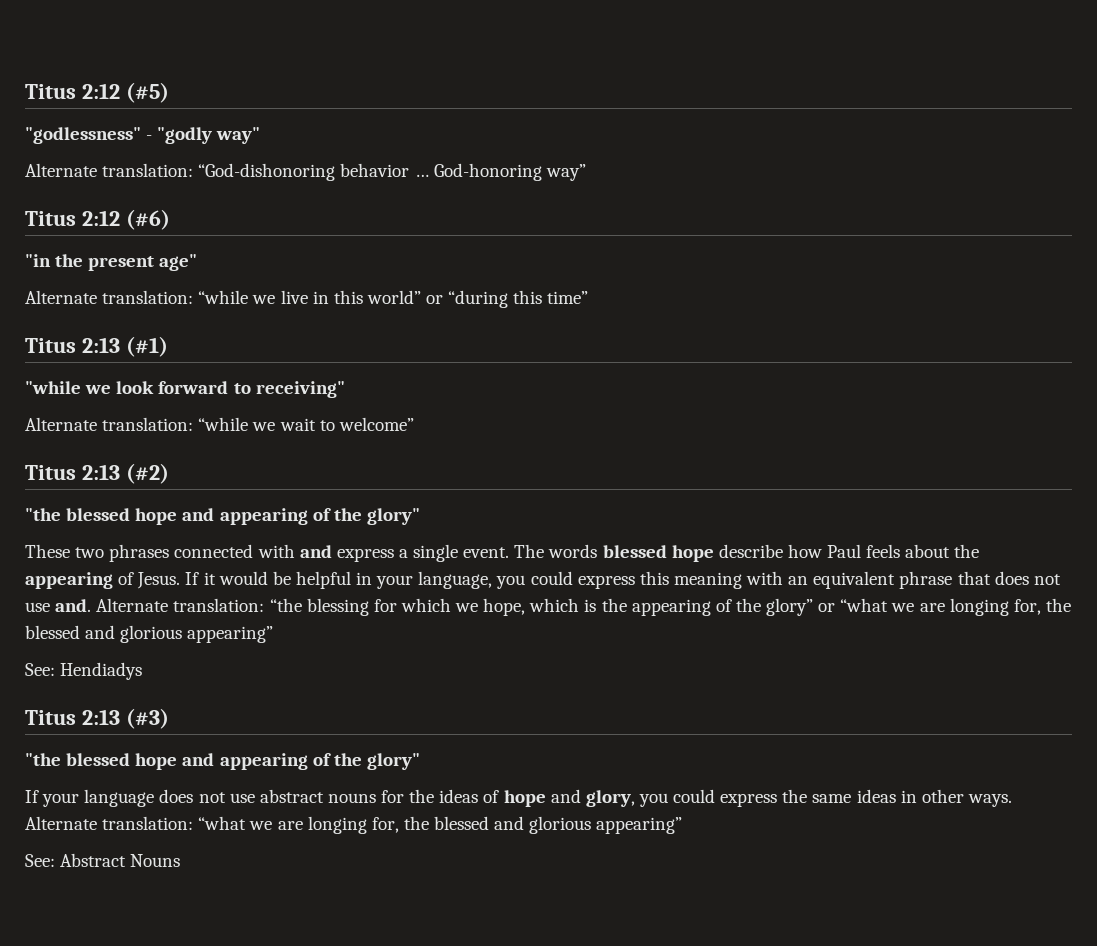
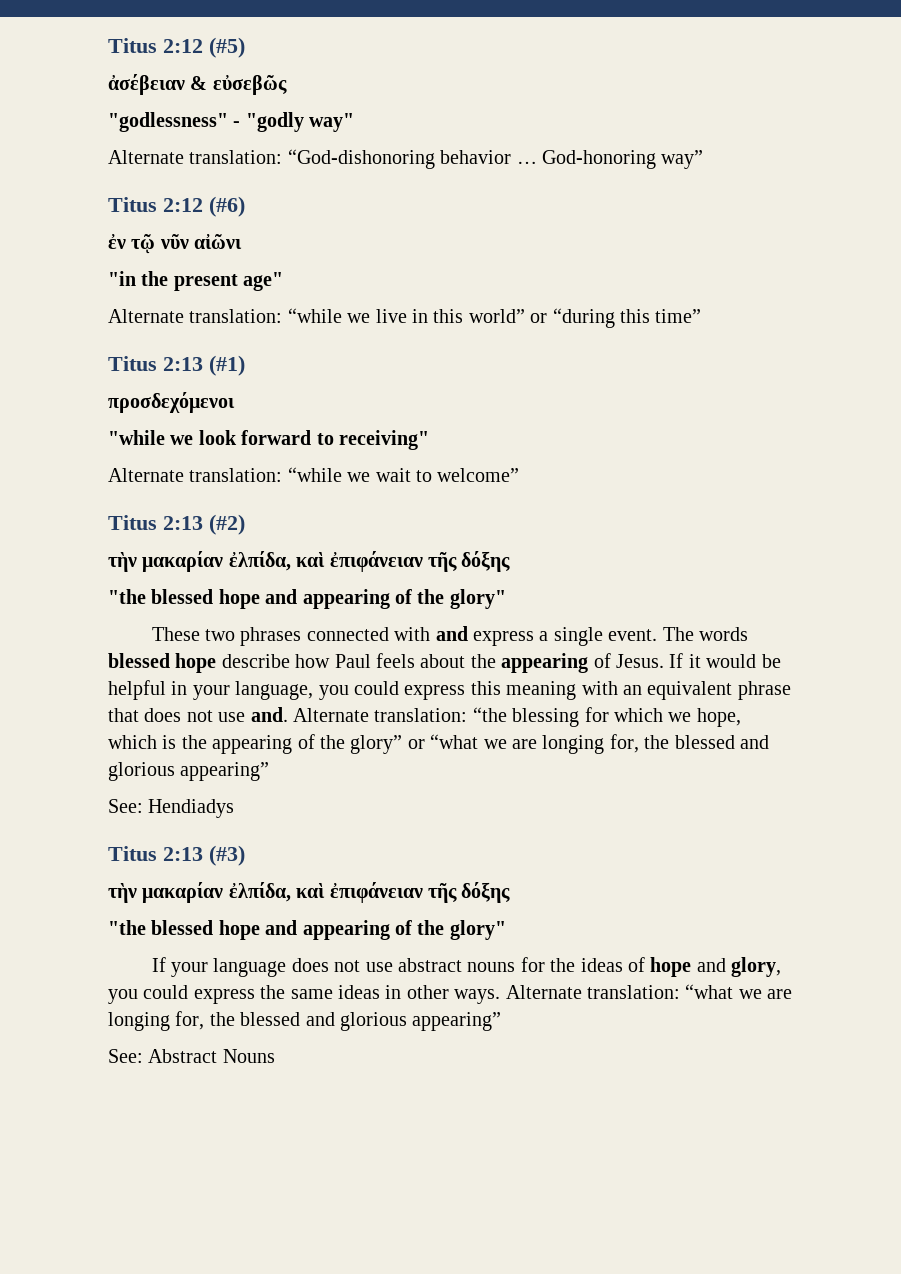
(169, 92) none -> [108,74,287,95] // ἀσέβειαν & εὐσεβῶς
(170, 219) none -> [108,234,243,254] // ἐν τῷ νῦν αἰῶνι
(168, 346) none -> [108,392,235,413] // προσδεχόμενοι
(169, 473) none -> [108,551,511,572] // τὴν μακαρίαν ἐλπίδα, καὶ ἐπιφάνειαν τῆς δόξης
(169, 718) none -> [108,882,511,903] // τὴν μακαρίαν ἐλπίδα, καὶ ἐπιφάνειαν τῆς δόξης

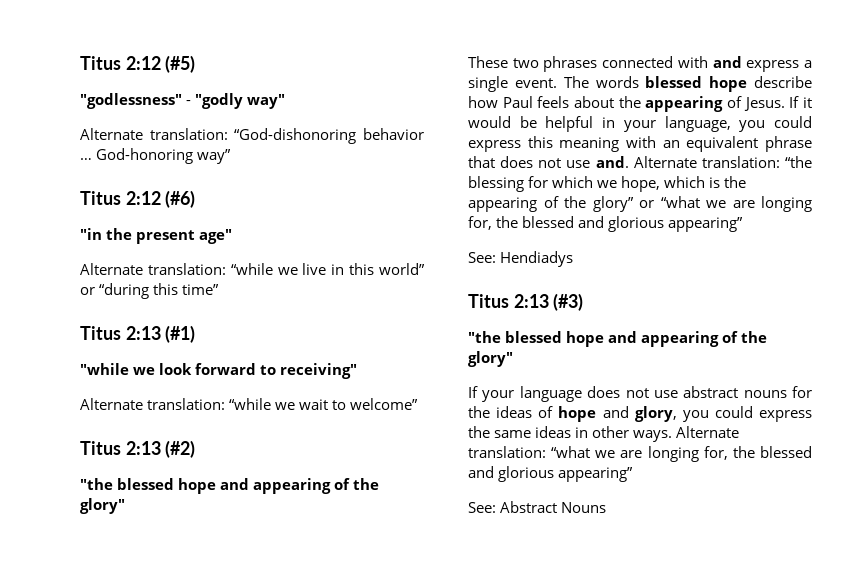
[108,74,287,95] // ἀσέβειαν & εὐσεβῶς -> (196, 64) none
[108,234,243,254] // ἐν τῷ νῦν αἰῶνι -> (196, 199) none
[108,392,235,413] // προσδεχόμενοι -> (196, 334) none
[108,551,511,572] // τὴν μακαρίαν ἐλπίδα, καὶ ἐπιφάνειαν τῆς δόξης -> (196, 449) none
[108,882,511,903] // τὴν μακαρίαν ἐλπίδα, καὶ ἐπιφάνειαν τῆς δόξης -> (584, 302) none

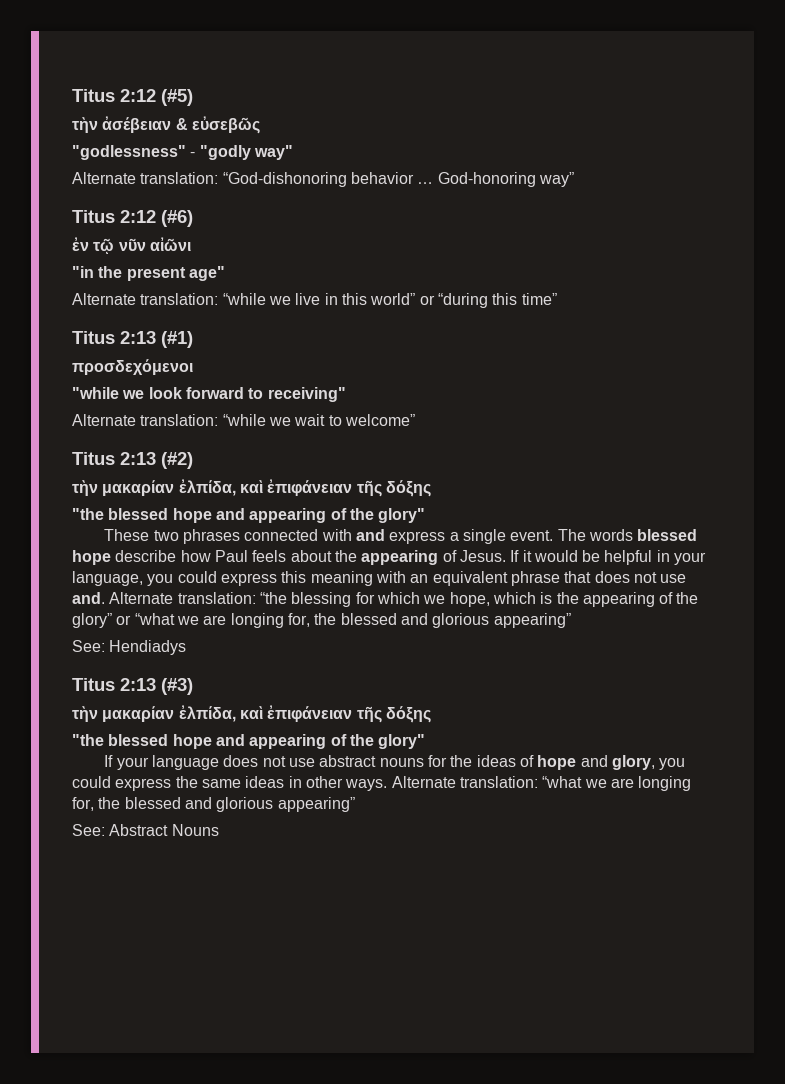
(196, 64) none -> [72,116,260,134] // τὴν ἀσέβειαν & εὐσεβῶς
(196, 199) none -> [72,237,191,254] // ἐν τῷ νῦν αἰῶνι
(196, 334) none -> [72,359,193,375] // προσδεχόμενοι
(196, 449) none -> [72,479,431,497] // τὴν μακαρίαν ἐλπίδα, καὶ ἐπιφάνειαν τῆς δόξης
(584, 302) none -> [72,705,431,723] // τὴν μακαρίαν ἐλπίδα, καὶ ἐπιφάνειαν τῆς δόξης

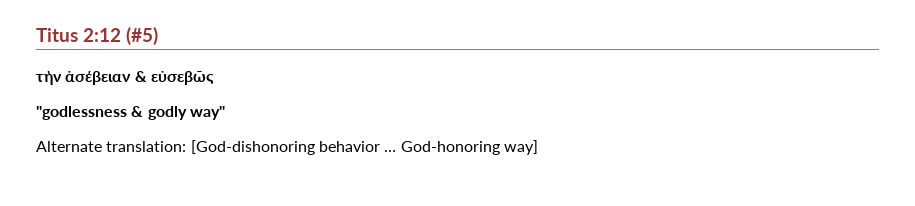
[72,145,251,160] "godlessness" - "godly -> [36,106,187,120] "godlessness & godly
[222,172,347,187] “God-dishonoring -> [190,140,315,155] [God-dishonoring
[538,172,574,187] [72,210,193,227] [72,237,191,254] [72,266,225,281] [72,293,557,308] [72,331,193,348] [72,359,193,375] [72,387,346,402] [72,414,415,426] [72,452,193,469] [72,479,431,497] [72,508,426,523] [104,529,698,544] [72,550,707,565] [72,571,687,586] [72,592,699,607] [72,613,571,628] [72,640,187,655] [72,678,193,695] [72,705,431,723] [72,734,426,749] [104,755,686,770] [72,776,692,791] [72,797,355,812] [72,824,219,836] way” // Titus 2:12 (#6) // ἐν τῷ νῦν αἰῶνι // "in the present age" // Alternate translation: “while we live in this world” or “during this time” // Titus 2:13 (#1) // προσδεχόμενοι // "while we look forward to receiving" // Alternate translation: “while we wait to welcome” // Titus 2:13 (#2) // τὴν μακαρίαν ἐλπίδα, καὶ ἐπιφάνειαν τῆς δόξης // "the blessed hope and appearing of the glory" // These two phrases connected with and express a single event. The words blessed hope describe how Paul feels about the appearing of Jesus. If it would be helpful in your language, you could express this meaning with an equivalent phrase that does not use and. Alternate translation: “the blessing for which we hope, which is the appearing of the glory” or “what we are longing for, the blessed and glorious appearing” // See: Hendiadys // Titus 2:13 (#3) // τὴν μακαρίαν ἐλπίδα, καὶ ἐπιφάνειαν τῆς δόξης // "the blessed hope and appearing of the glory" // If your language does not use abstract nouns for the ideas of hope and glory, you could express the same ideas in other ways. Alternate translation: “what we are longing for, the blessed and glorious appearing” // See: Abstract Nouns -> [503,140,538,155] way]

